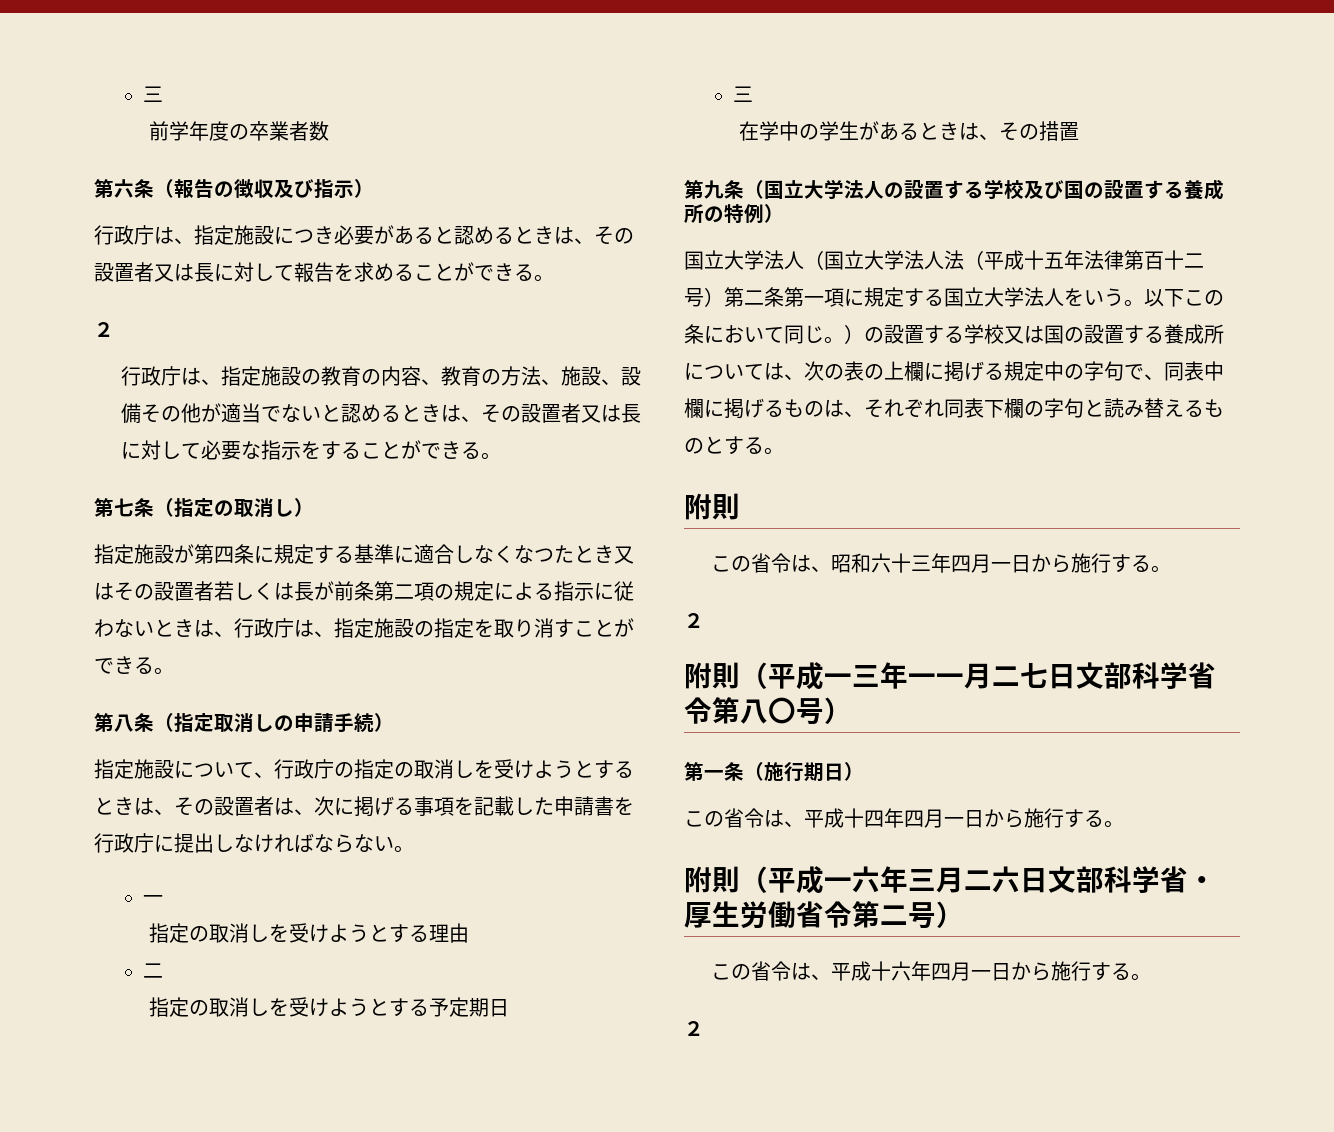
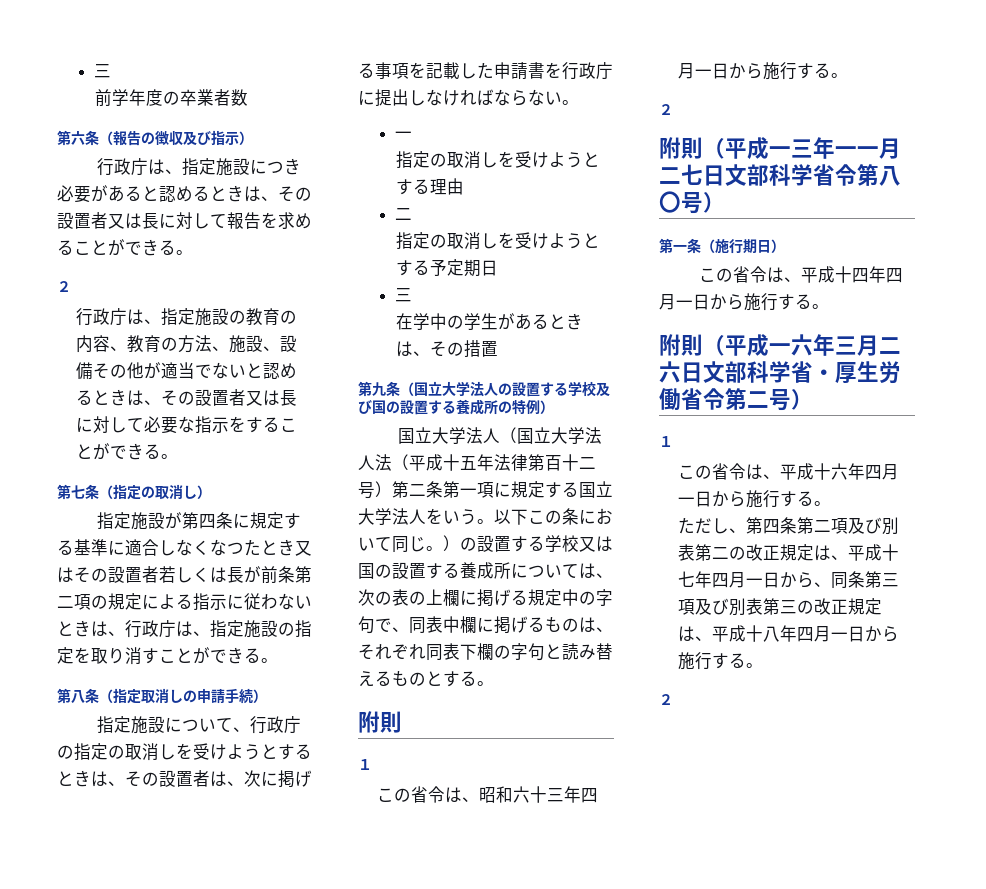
(740, 506) none -> [358,759,372,770] // １
(964, 914) none -> [659,436,673,447] // １
(1152, 977) none -> [677,517,899,535] [677,544,899,561] [677,571,899,589] [677,598,882,616] [677,625,899,642] [677,652,763,670] // ただし、第四条第二項及び別表第二の改正規定は、平成十七年四月一日から、同条第三項及び別表第三の改正規定は、平成十八年四月一日から施行する。

